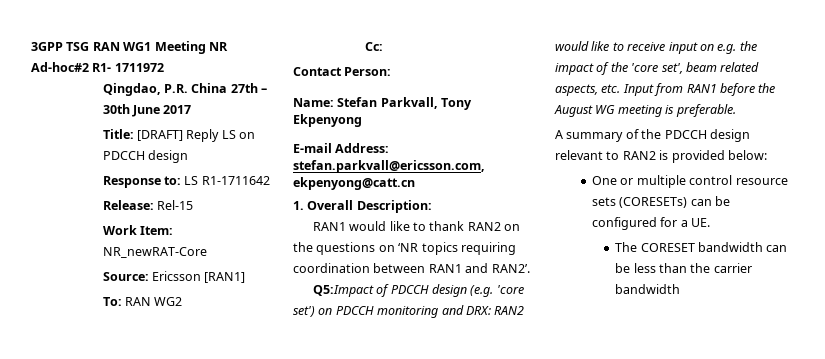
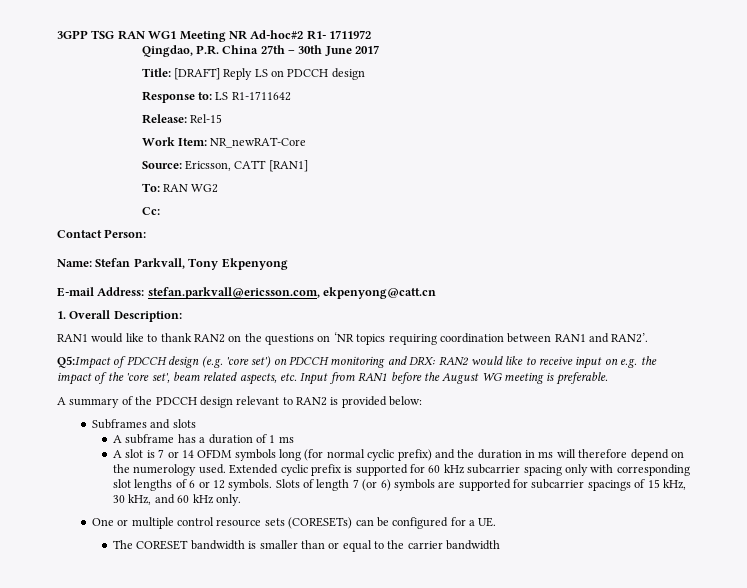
[152,271,202,281] Ericsson -> [184,160,267,171] Ericsson, CATT
(767, 155) none -> [91,419,196,429] [113,434,294,444] [113,449,684,461] [113,464,690,476] [113,479,686,491] [113,494,241,506] // Subframes and slots // A subframe has a duration of 1 ms // A slot is 7 or 14 OFDM symbols long (for normal cyclic prefix) and the duration in ms will therefore depend on the numerology used. Extended cyclic prefix is supported for 60 kHz subcarrier spacing only with corresponding slot lengths of 6 or 12 symbols. Slots of length 7 (or 6) symbols are supported for subcarrier spacings of 15 kHz, 30 kHz, and 60 kHz only.
[766,245,788,252] [615,263,688,273] can be less than -> [248,540,385,552] is smaller than or equal to

